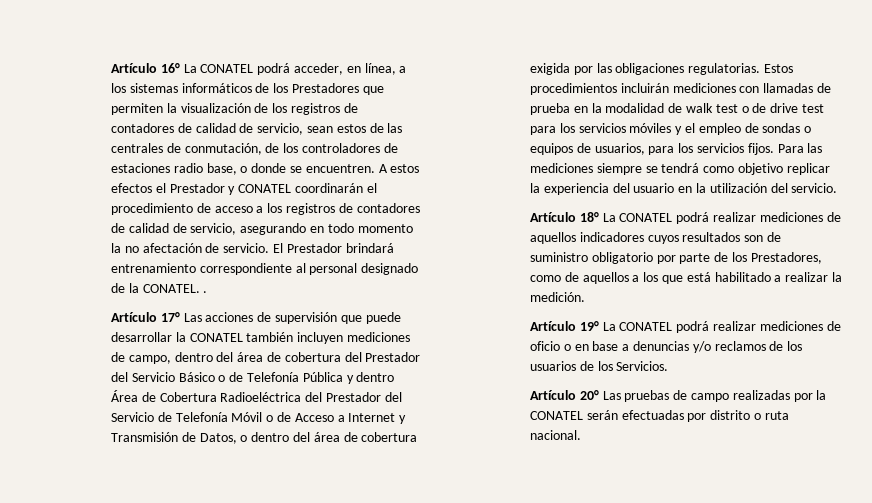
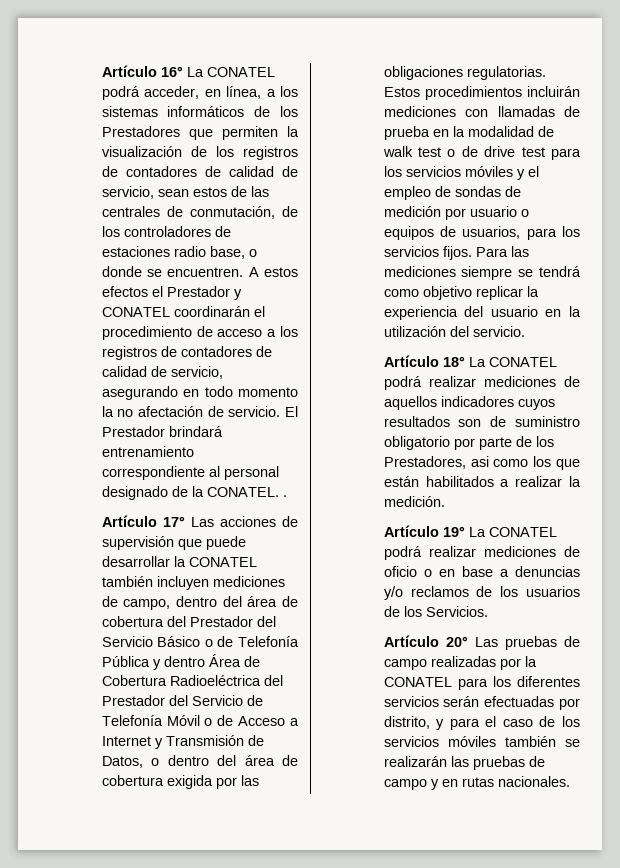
(801, 128) none -> [504,186,521,197] [383,206,517,220] de medición por usuario
[530,272,771,284] como de aquellos a los que está habilitado -> [470,456,580,470] [383,476,494,487] asi como los que están habilitados
[586,410,789,422] [530,430,582,440] serán efectuadas por distrito o ruta nacional. -> [457,676,580,690] [383,696,580,710] [383,716,580,730] [383,736,580,747] [383,756,545,770] [383,776,570,790] para los diferentes servicios serán efectuadas por distrito, y para el caso de los servicios móviles también se realizarán las pruebas de campo y en rutas nacionales.

